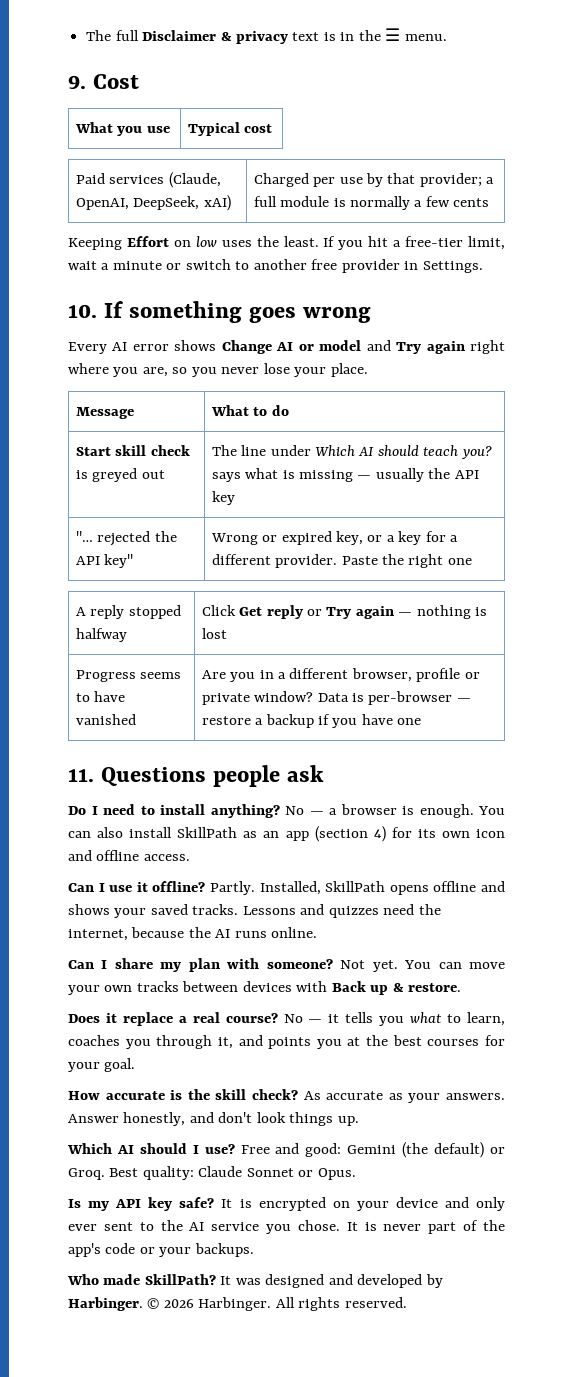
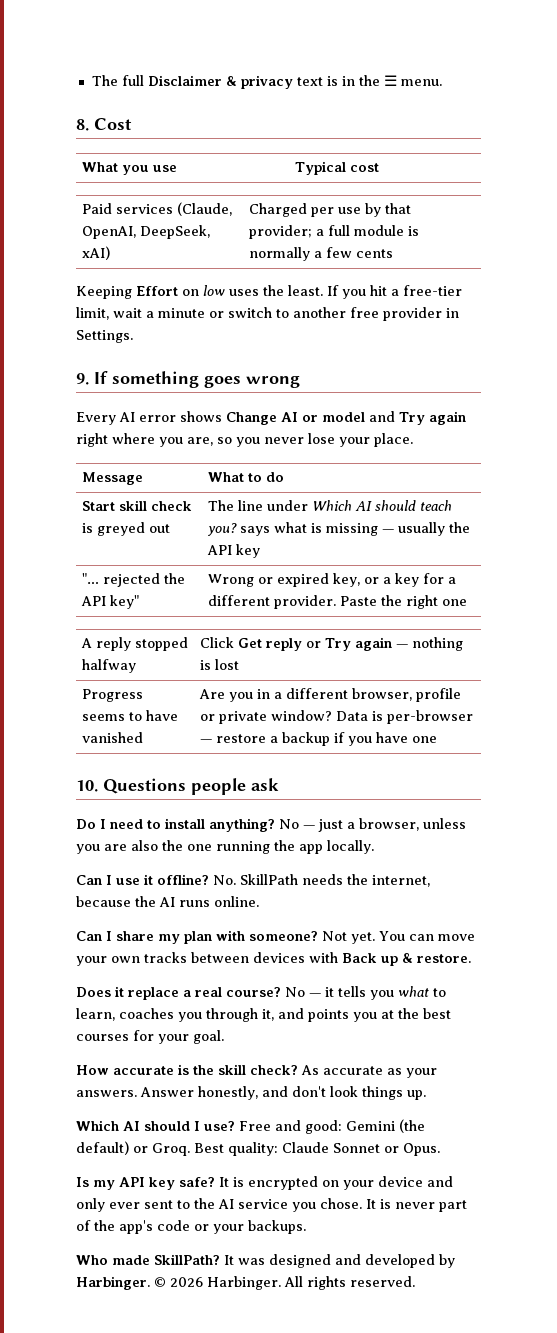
[68,75,86,89] 9. -> [76,119,89,131] 8.
[68,304,97,318] 10. -> [76,373,89,385] 9.
[68,769,94,782] 11. -> [76,780,98,792] 10.
[329,804,505,818] [68,826,505,842] [68,850,190,861] a browser is enough. You can also install SkillPath as an app (section 4) for its own icon and offline access. -> [318,818,466,832] [76,840,374,854] just a browser, unless you are also the one running the app locally.
[209,881,506,895] [68,904,415,918] Partly. Installed, SkillPath opens offline and shows your saved tracks. Lessons and quizzes need -> [213,874,343,885] No. SkillPath needs

